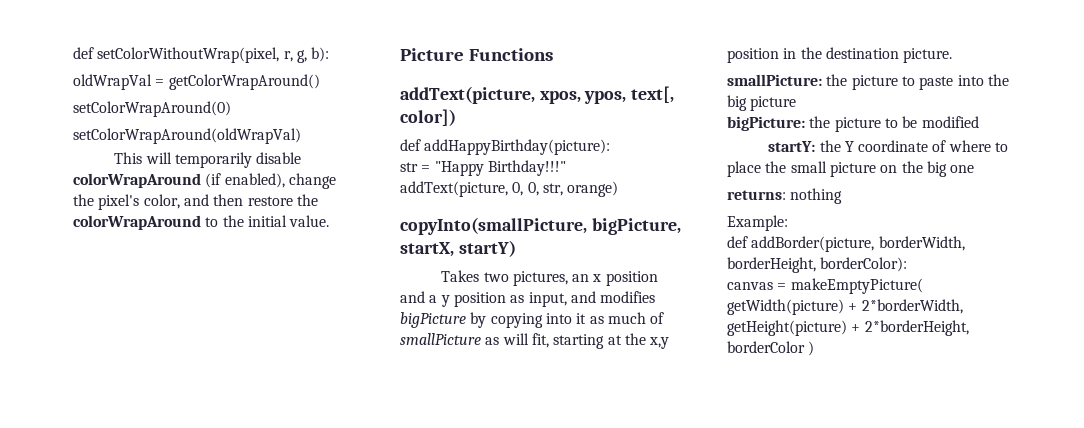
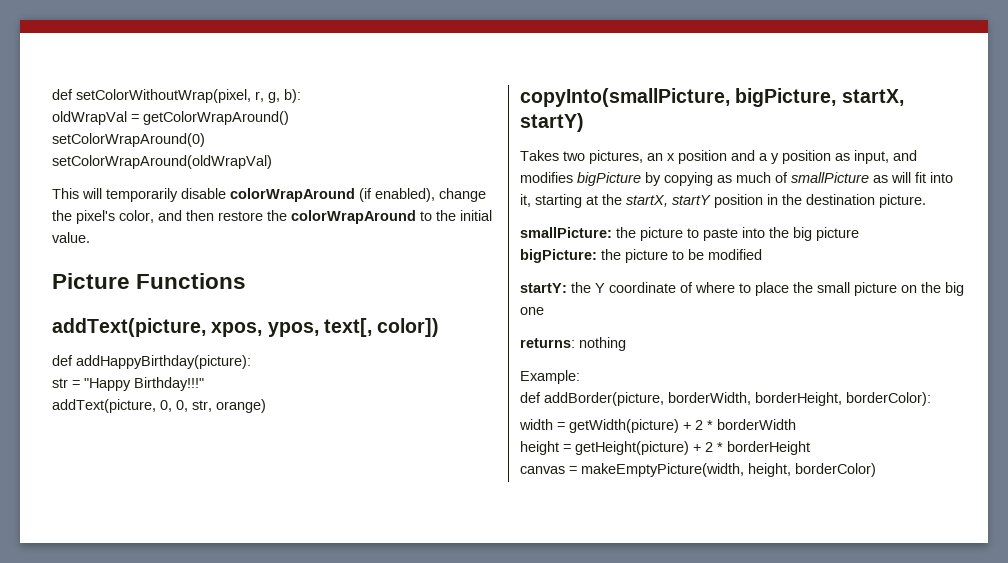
[545,313,587,324] into it -> (713, 179) none
[531,333,549,348] fit, -> [915,172,953,183] [520,194,531,207] fit into it,
[649,337,670,349] x,y -> [626,195,711,207] startX, startY
[727,278,923,294] [727,299,963,315] [727,320,969,336] [727,341,815,356] canvas = makeEmptyPicture( getWidth(picture) + 2*borderWidth, getHeight(picture) + 2*borderHeight, borderColor ) -> [519,419,796,433] [520,441,810,455] [520,463,876,477] width = getWidth(picture) + 2 * borderWidth // height = getHeight(picture) + 2 * borderHeight // canvas = makeEmptyPicture(width, height, borderColor)

